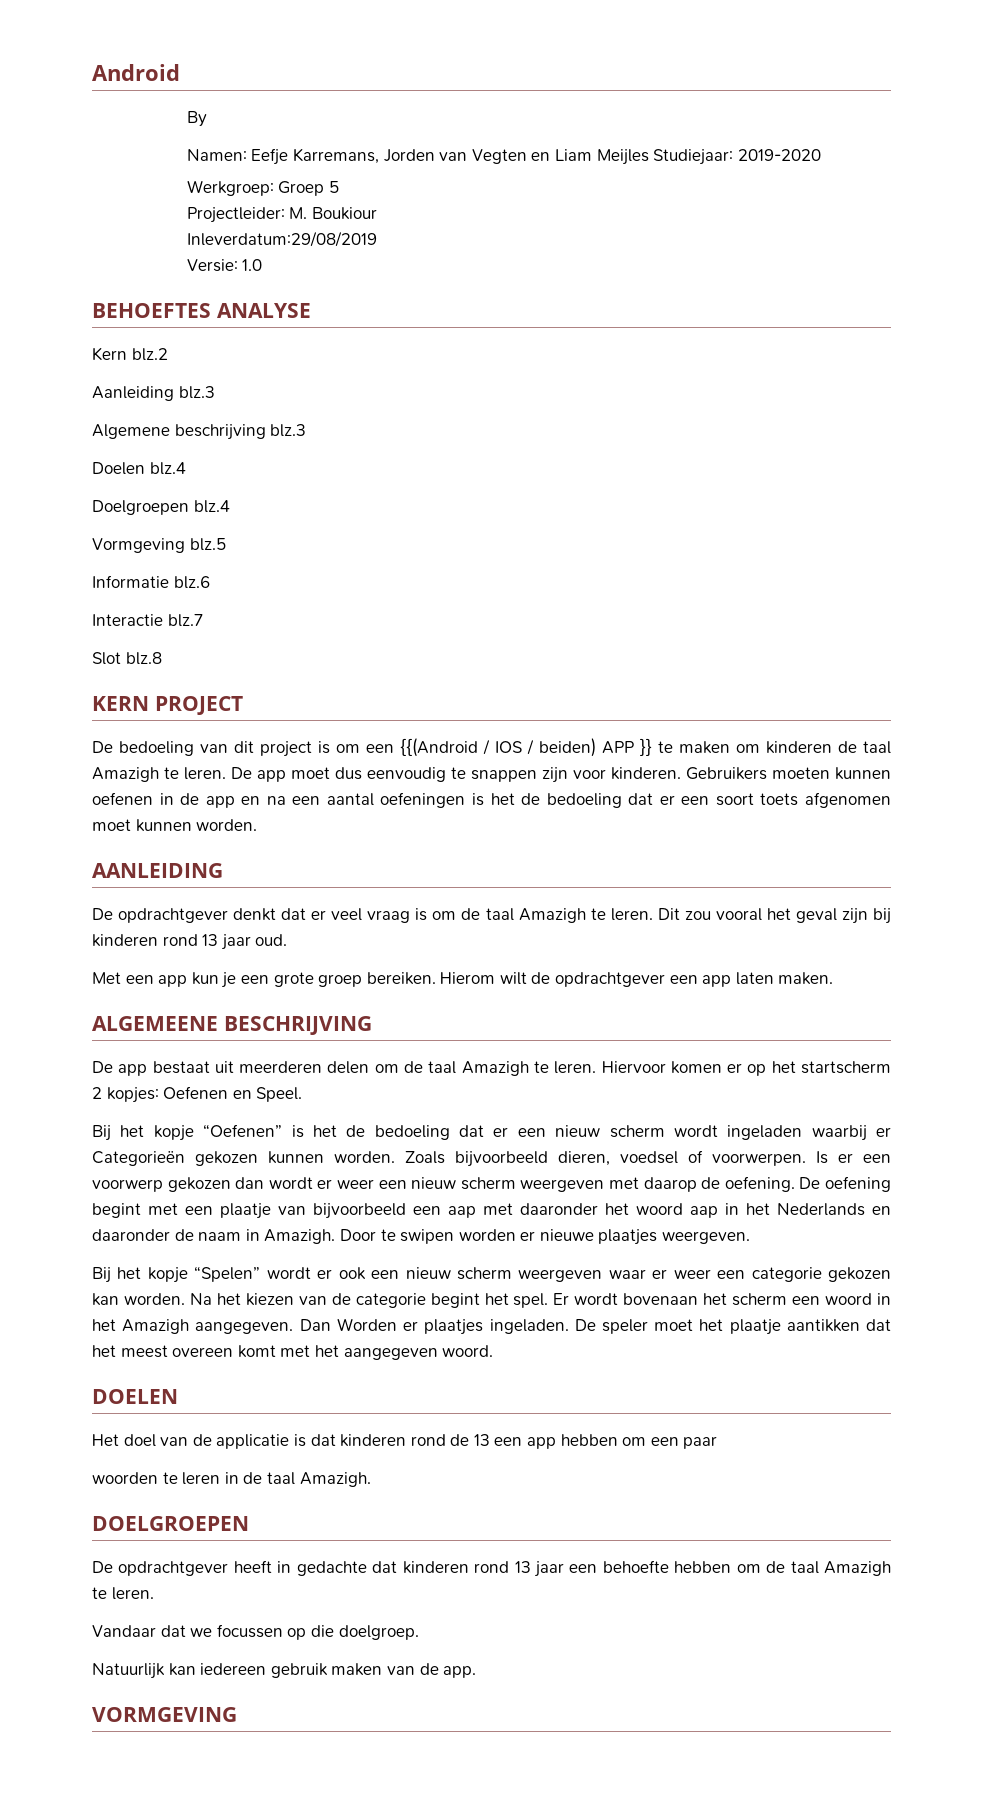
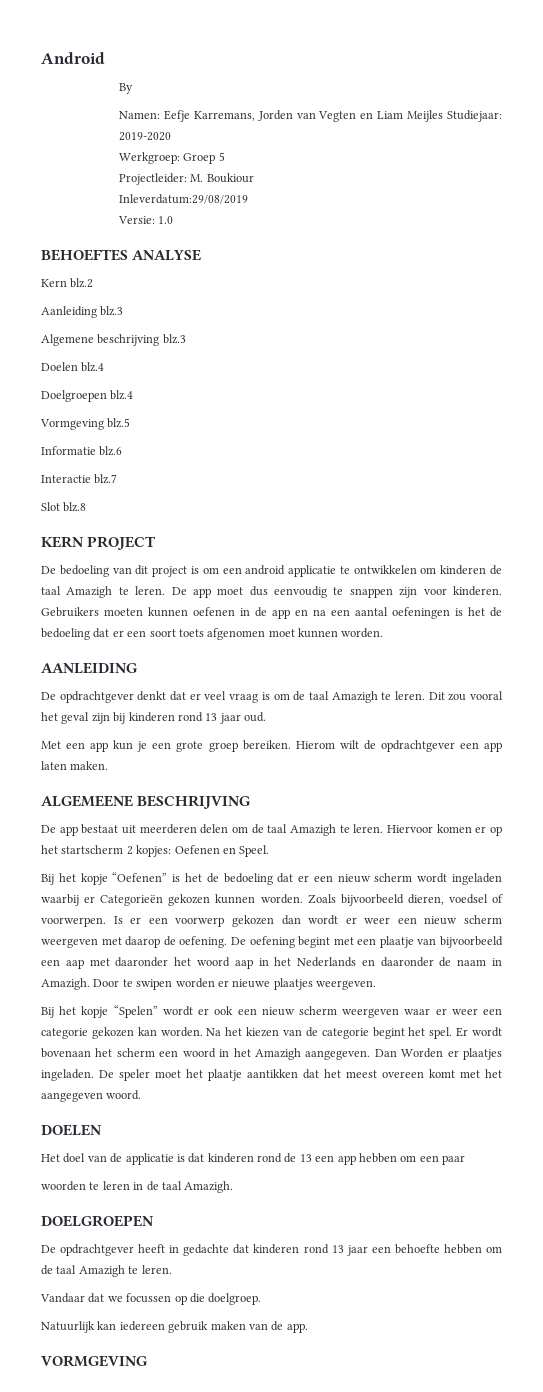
[400,738,730,757] {{(Android / IOS / beiden) APP }} te maken -> [245,565,417,577] android applicatie te ontwikkelen

